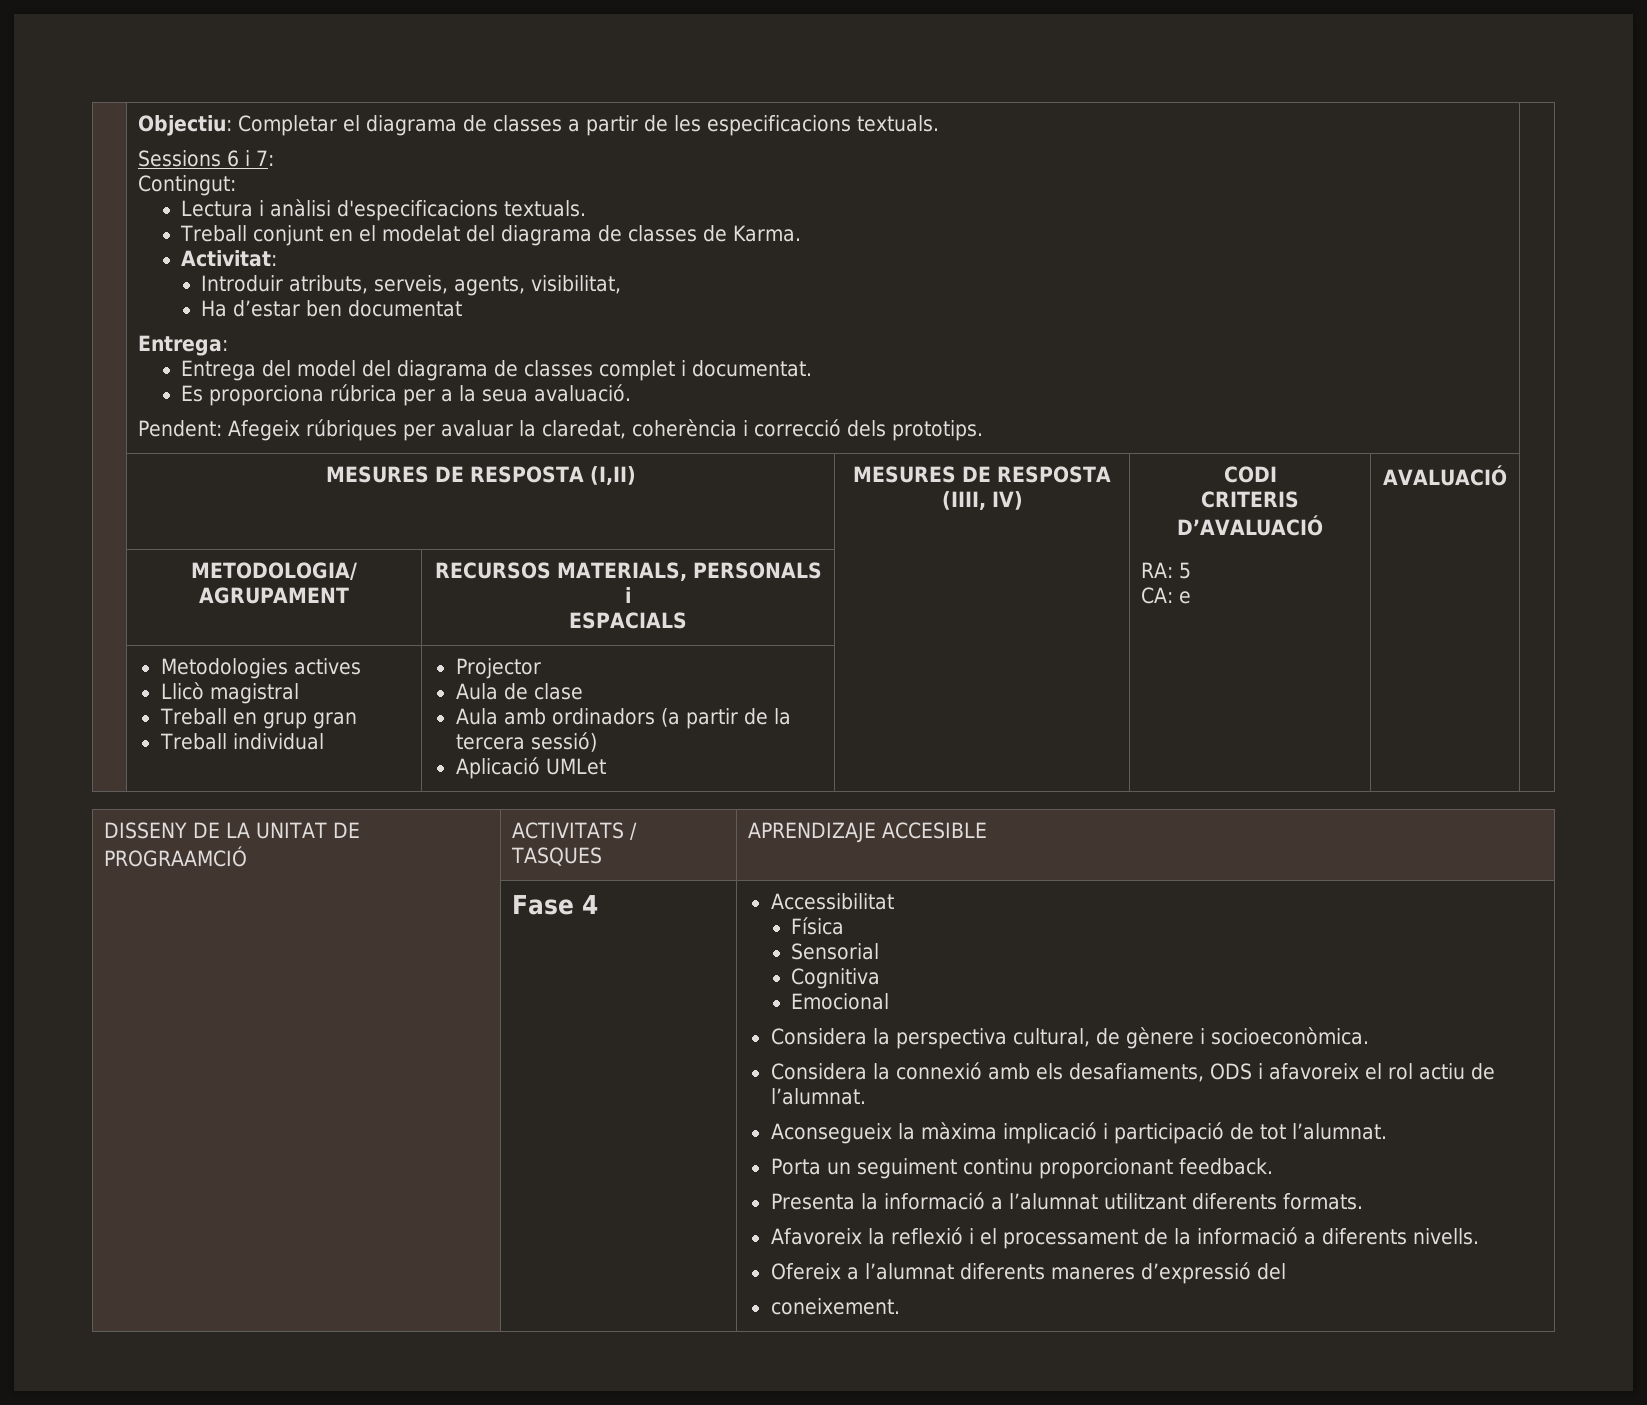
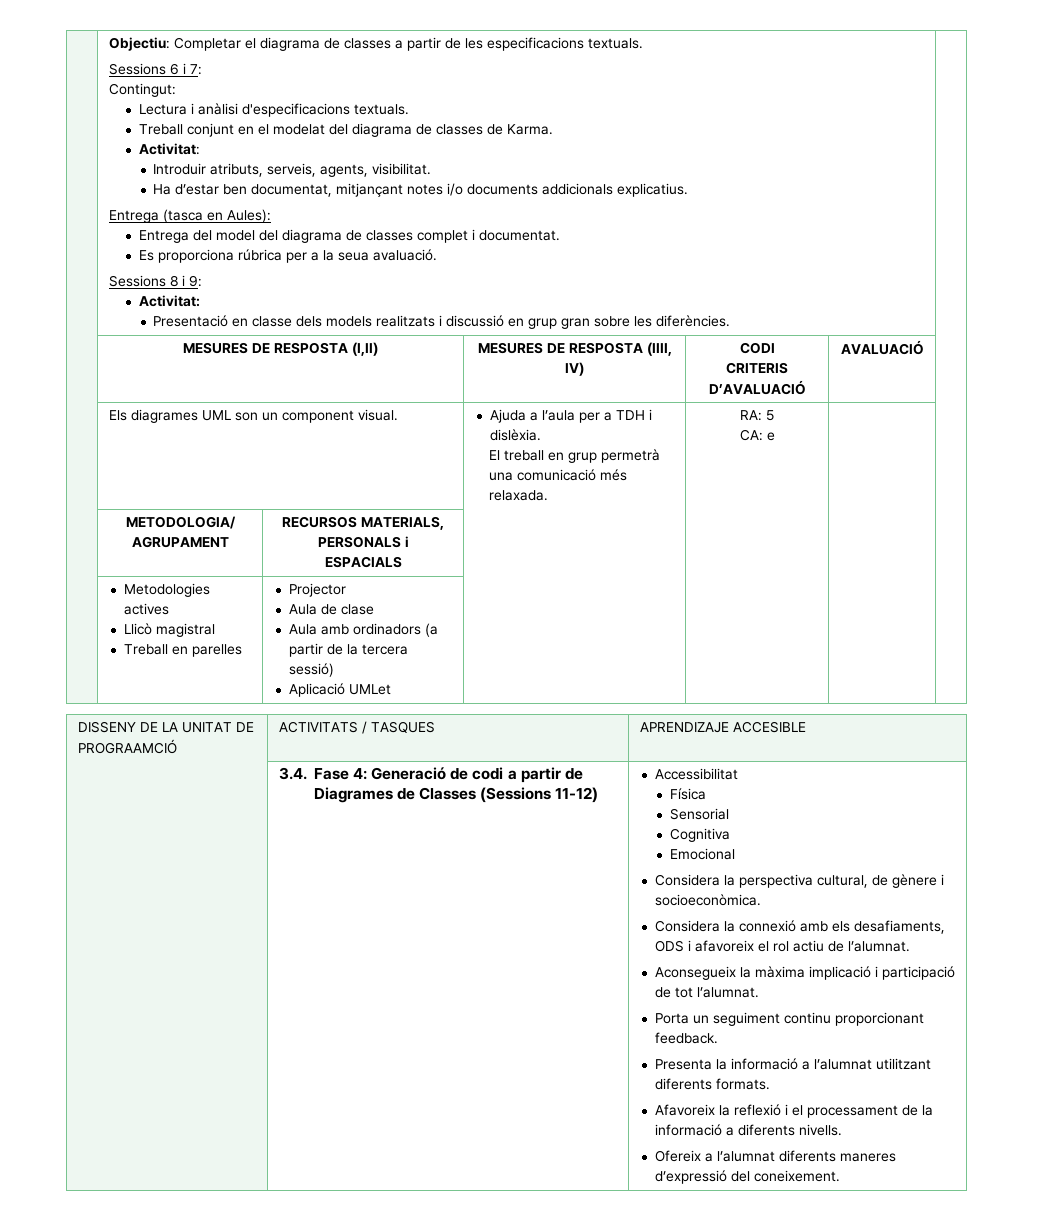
[531,275,622,294] visibilitat, -> [372,163,432,175] visibilitat.
[348,300,463,317] [138,335,229,356] documentat // Entrega: -> [251,183,689,197] [108,209,271,223] documentat, mitjançant notes i/o documents addicionals explicatius. // Entrega (tasca en Aules):
[138,419,984,441] Pendent: Afegeix rúbriques per avaluar la claredat, coherència i correcció dels prototips. -> [108,275,202,287] [138,295,200,307] [153,315,731,329] Sessions 8 i 9: // Activitat: // Presentació en classe dels models realitzats i discussió en grup gran sobre les diferències.
(1508, 475) none -> [108,409,398,423] [490,409,653,423] [490,429,542,441] [489,449,661,463] [489,469,628,481] [489,490,549,501] [740,410,774,421] [739,429,775,441] // | Els diagrames UML son un component visual. | Ajuda a l’aula per a TDH i dislèxia. // El treball en grup permetrà una comunicació més relaxada. | RA: 5 // CA: e | |
[1141,562,1192,579] [1141,587,1192,604] RA: 5 // CA: e -> (402, 562) none
[262,712,357,729] [159,733,324,750] grup gran // Treball individual -> [192,644,243,657] parelles
[512,895,599,915] Fase 4 -> [278,767,583,783] [313,787,599,803] 3.4. Fase 4: Generació de codi a partir de Diagrames de Classes (Sessions 11-12)
(1286, 1271) // -> (751, 1176) none

